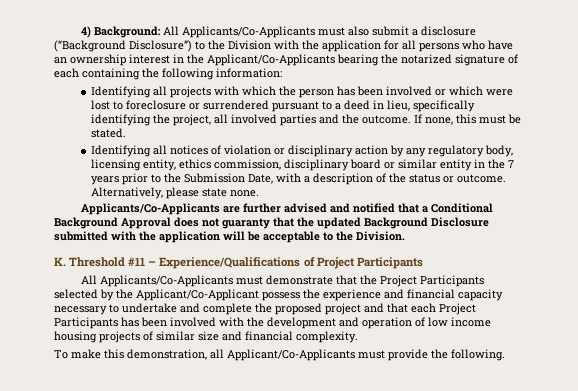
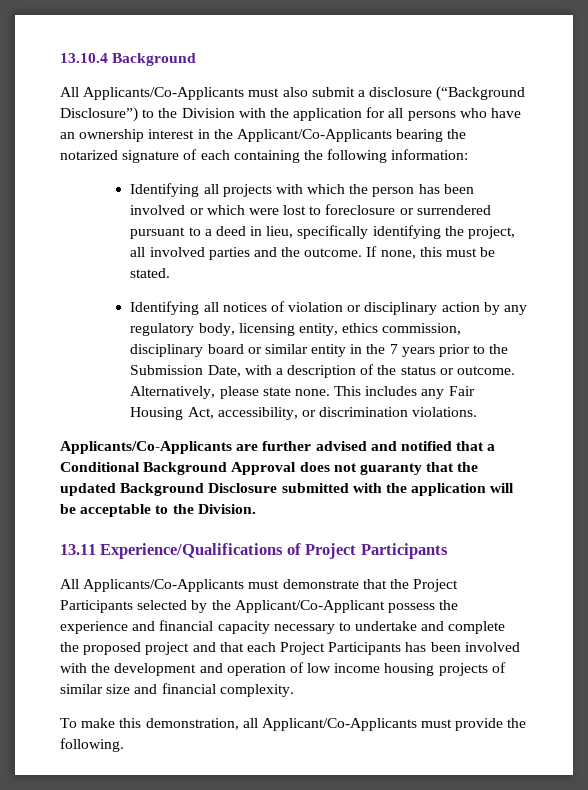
[80,26,161,38] 4) Background: -> [60,53,197,66] 13.10.4 Background //
(259, 193) none -> [334,386,475,399] [130,407,478,420] This includes any Fair Housing Act, accessibility, or discrimination violations.
[54,257,157,267] K. Threshold #11 – -> [60,544,96,555] 13.11

